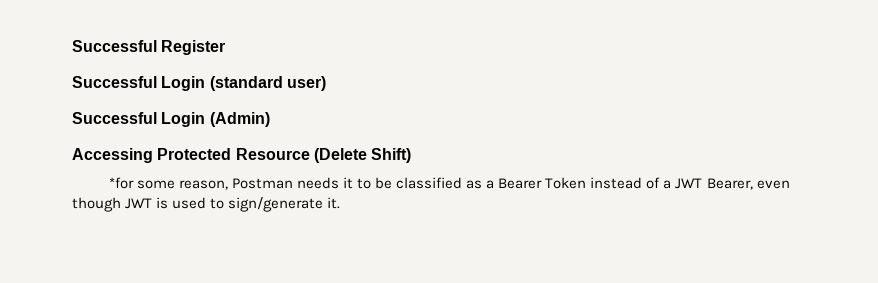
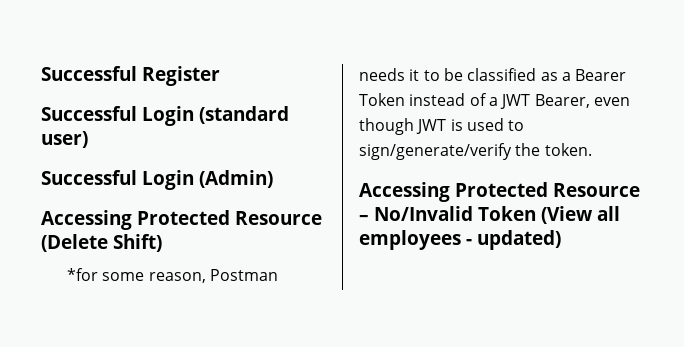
[228,197,341,212] sign/generate it. -> [359,143,592,160] [359,182,640,202] [359,206,620,224] [359,230,561,250] sign/generate/verify the token. // Accessing Protected Resource – No/Invalid Token (View all employees - updated)

